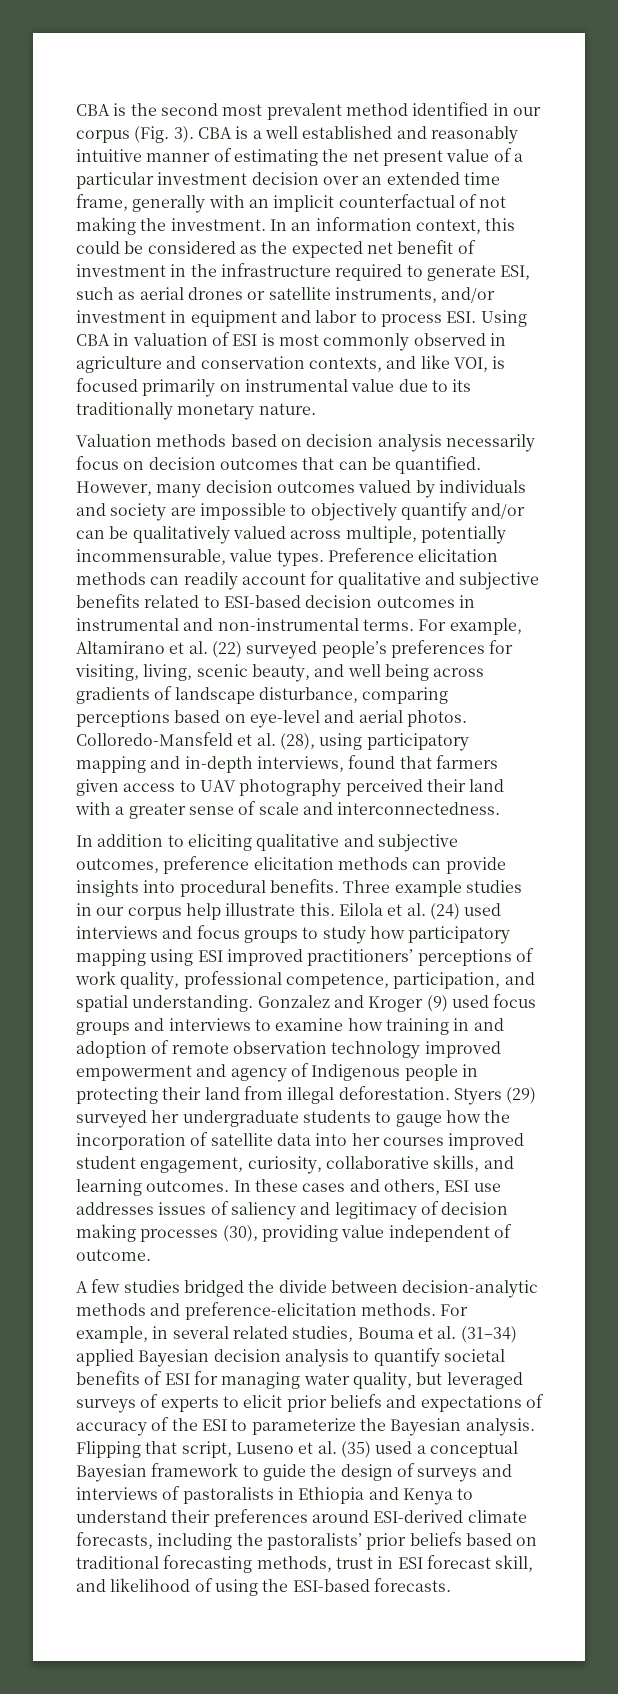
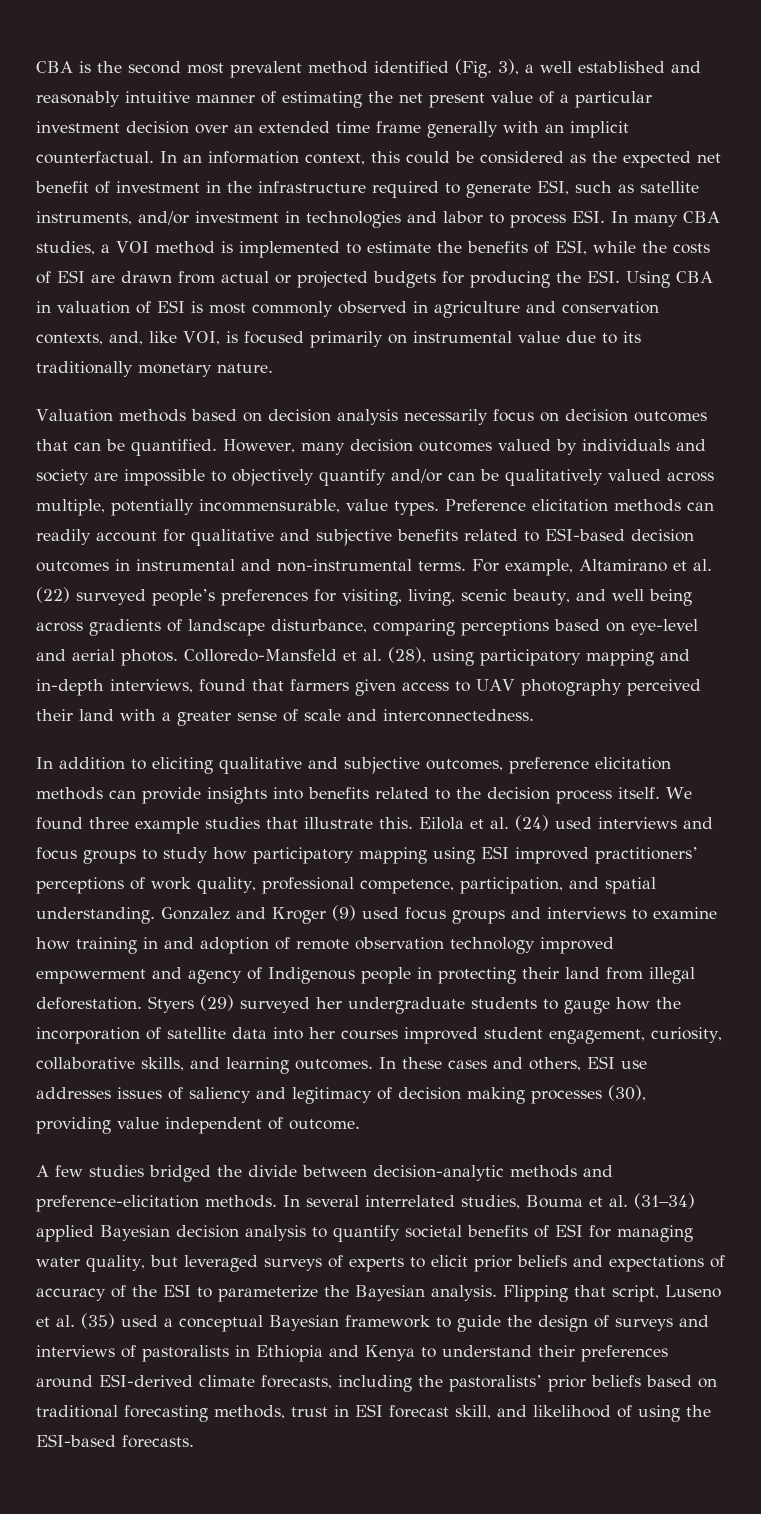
[492,103,541,116] [76,126,249,143] in our corpus (Fig. 3). CBA is -> [455,59,519,78] (Fig. 3),
[76,194,128,211] frame, -> [376,121,421,133] frame
[338,194,507,208] [76,217,266,235] counterfactual of not making the investment. -> [36,151,154,164] counterfactual.
[139,287,266,300] aerial drones or -> (634, 188) none
[190,310,277,327] equipment -> [306,211,401,228] technologies
(477, 317) none -> [611,211,720,227] [36,240,710,258] [36,270,620,288] In many CBA studies, a VOI method is implemented to estimate the benefits of ESI, while the costs of ESI are drawn from actual or projected budgets for producing the ESI.
[386,356,417,369] and -> [109,331,143,345] and,
[179,879,522,897] [76,903,221,920] procedural benefits. Three example studies in our corpus help -> [308,787,692,804] [36,817,298,834] benefits related to the decision process itself. We found three example studies that
[440,1304,469,1316] [76,1326,288,1343] For example, in several related -> [283,1195,455,1207] In several interrelated

